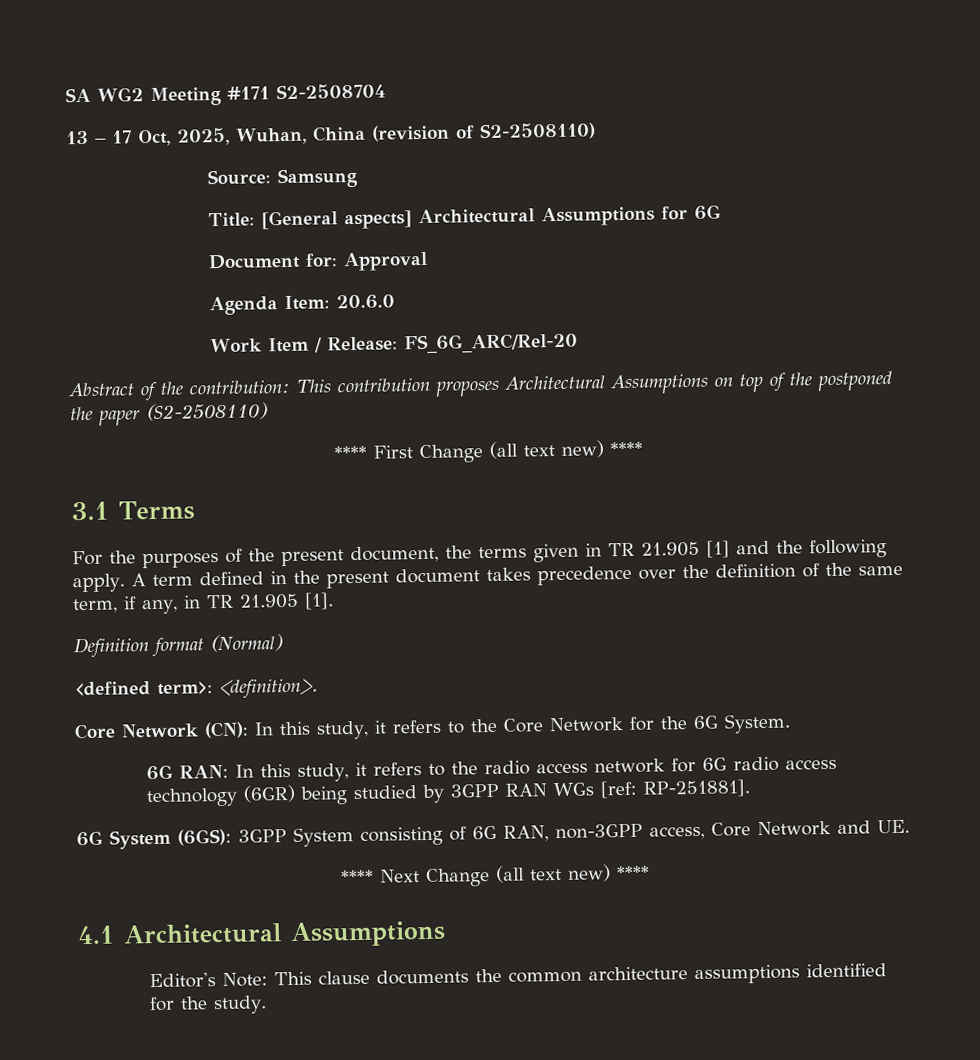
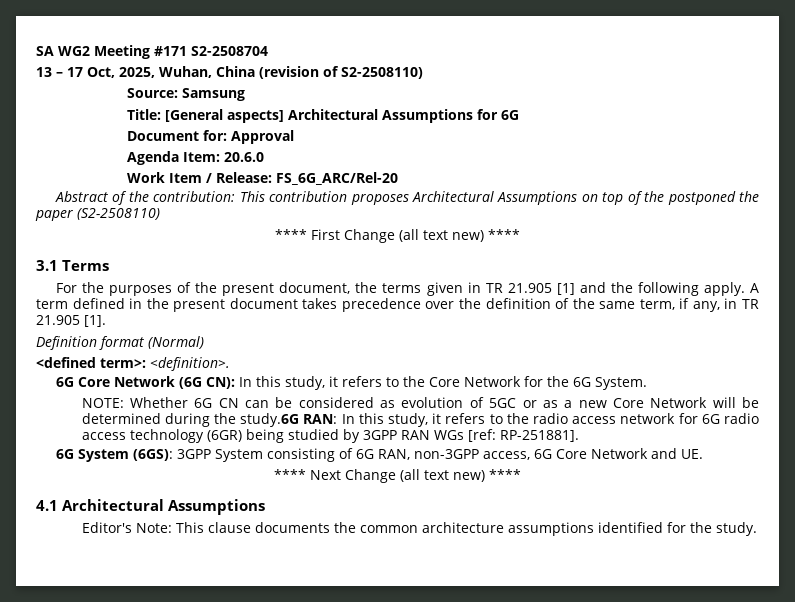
[74,721,249,740] Core Network (CN): -> [56,376,236,389] 6G Core Network (6G CN):
[145,764,173,781] 6G -> [81,397,759,408] [81,413,300,427] NOTE: Whether 6G CN can be considered as evolution of 5GC or as a new Core Network will be determined during the study.6G
(705, 832) none -> [534,449,553,459] 6G

